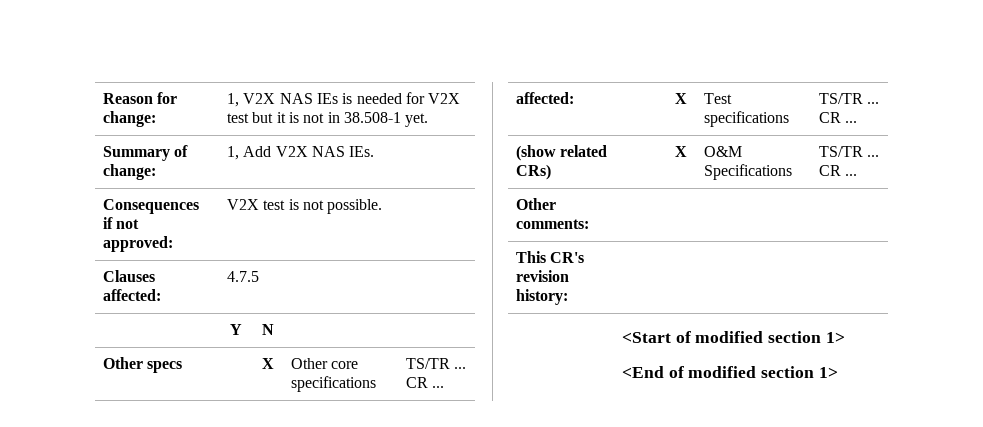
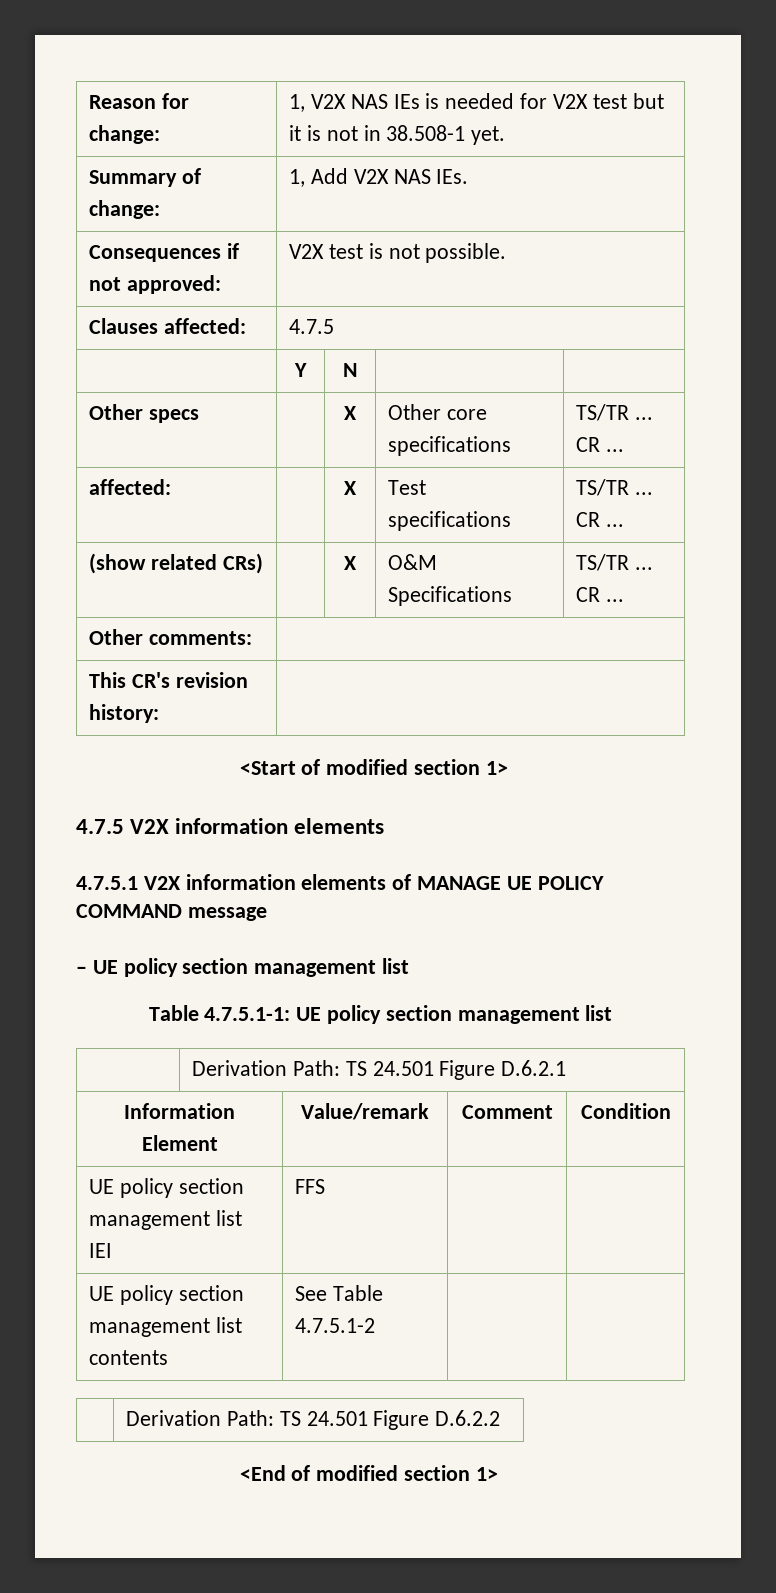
(845, 337) none -> [76,818,385,834] [76,874,604,890] [76,904,267,921] [76,958,410,977] [148,1005,613,1024] [192,1060,567,1080] [124,1103,235,1119] [141,1135,218,1151] [301,1103,429,1120] [461,1105,553,1119] [580,1103,671,1119] [89,1178,244,1198] [89,1210,243,1230] [89,1243,113,1258] [295,1179,326,1194] [89,1285,244,1305] [89,1317,243,1337] [89,1350,169,1365] [295,1285,384,1301] [295,1318,376,1333] [126,1410,501,1430] // 4.7.5 V2X information elements // 4.7.5.1 V2X information elements of MANAGE UE POLICY COMMAND message // – UE policy section management list // Table 4.7.5.1-1: UE policy section management list // | Derivation Path: TS 24.501 Figure D.6.2.1 // Information Element | Value/remark | Comment | Condition // UE policy section management list IEI | FFS | | // UE policy section management list contents | See Table 4.7.5.1-2 | | // | Derivation Path: TS 24.501 Figure D.6.2.2

